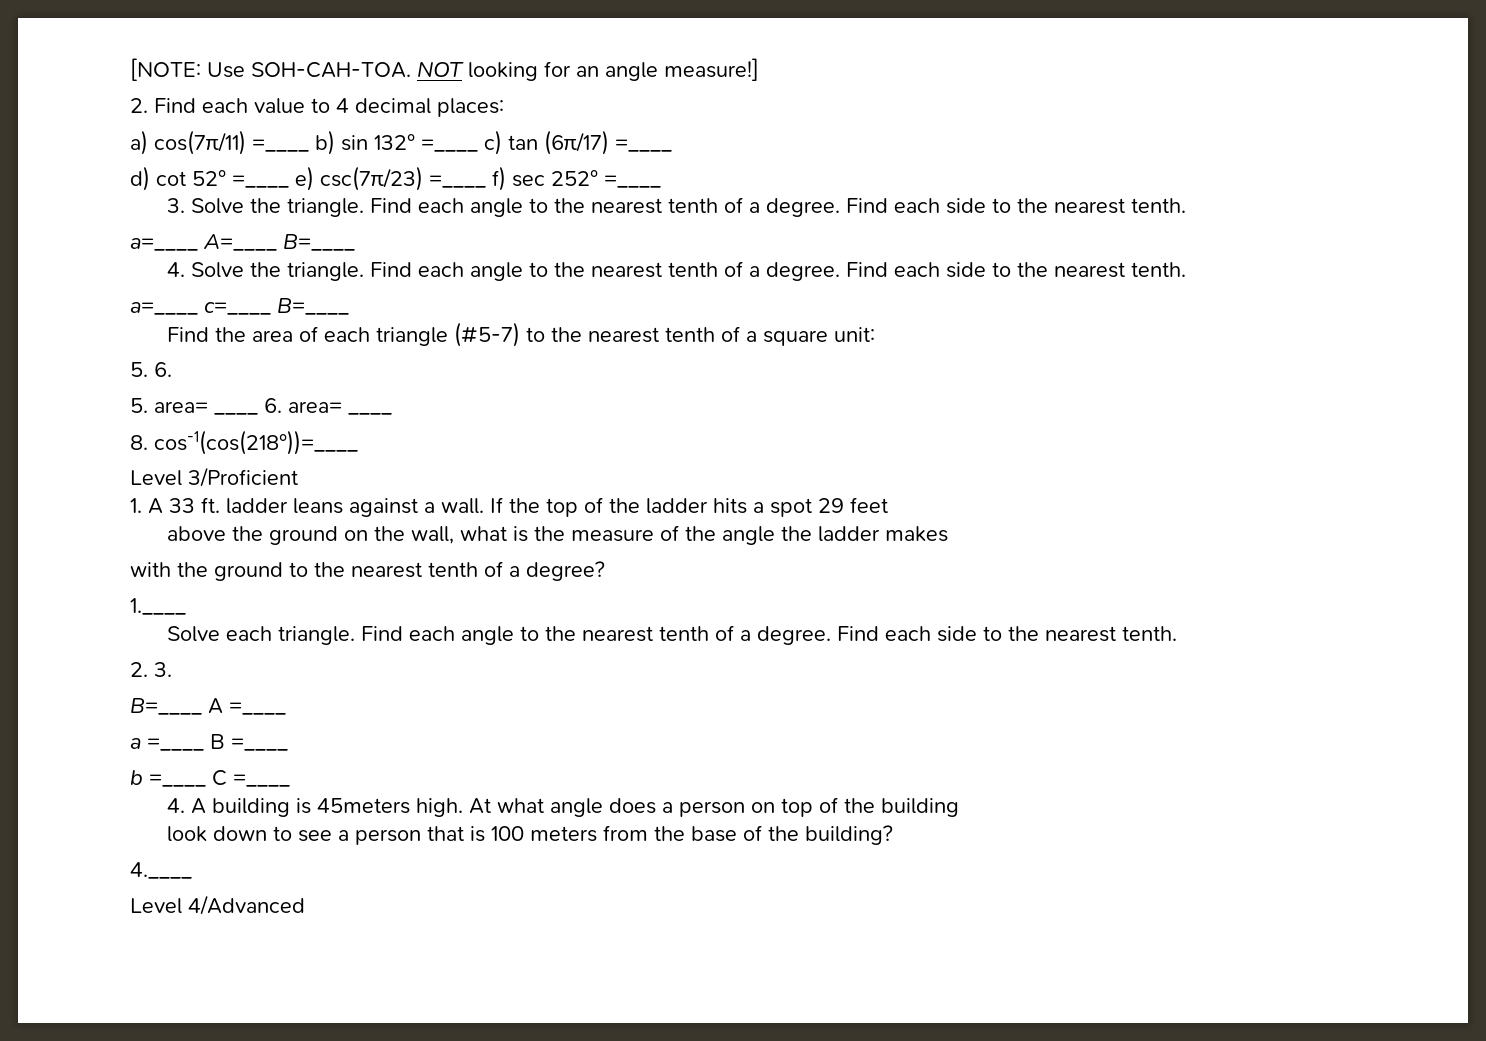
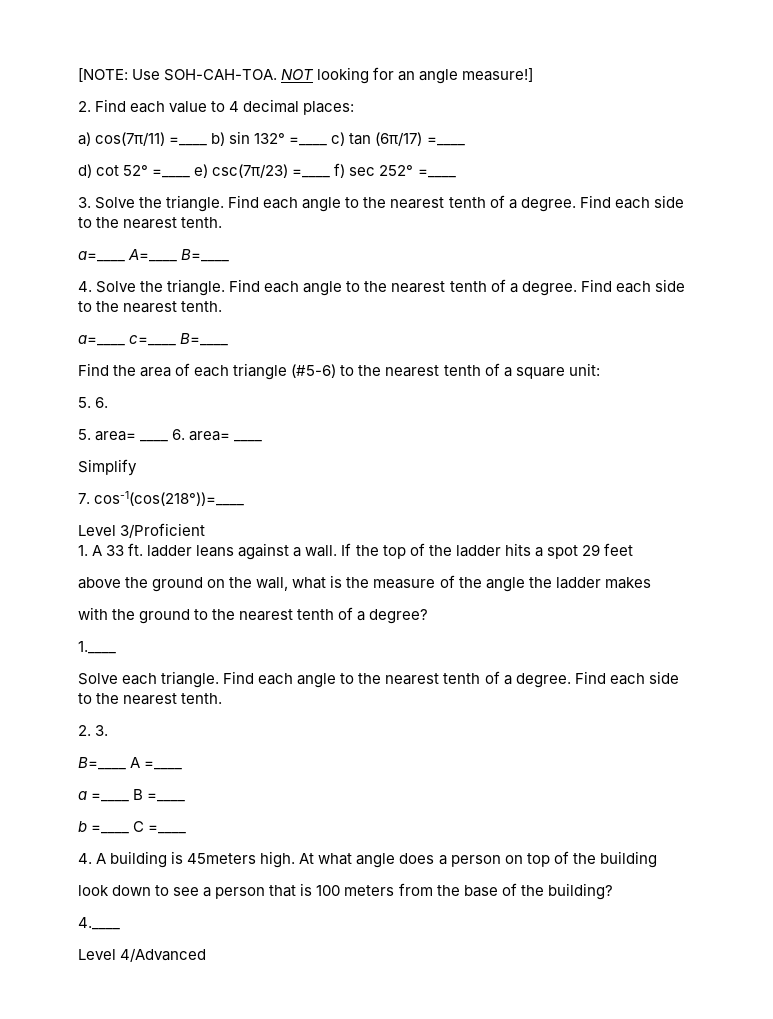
[454,322,521,347] (#5-7) -> [291,364,337,378] (#5-6)
[130,435,148,450] 8. -> [78,459,137,476] [78,493,90,504] Simplify // 7.

